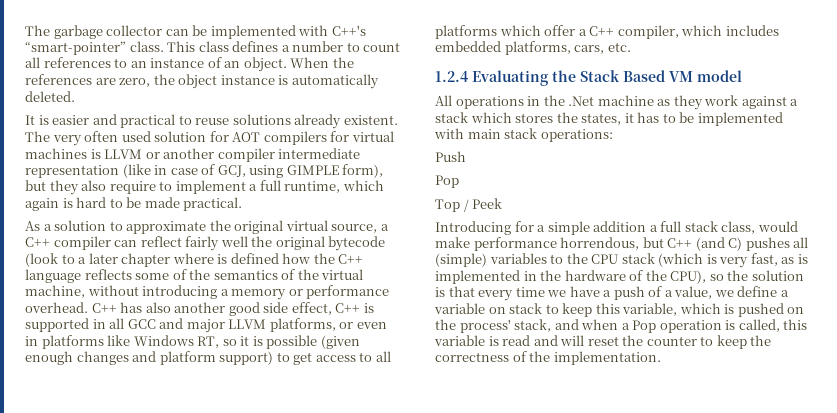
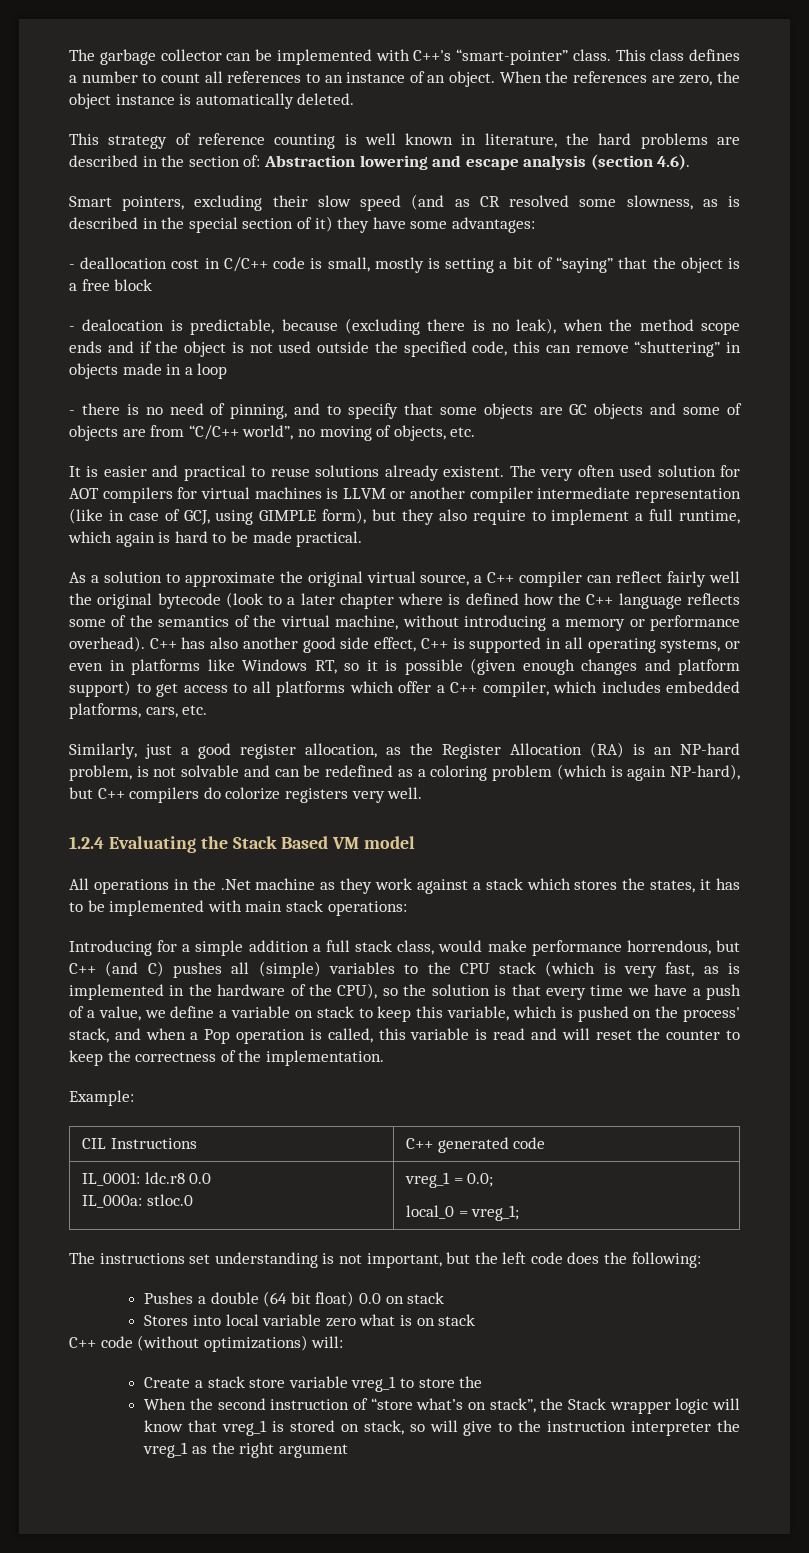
(75, 96) none -> [69,133,740,149] [69,154,691,170] [69,194,740,211] [69,216,535,233] [69,257,740,273] [69,279,153,291] [69,318,740,335] [69,341,741,357] [69,363,228,379] [69,403,743,419] [69,425,476,441] // This strategy of reference counting is well known in literature, the hard problems are described in the section of: Abstraction lowering and escape analysis (section 4.6). // Smart pointers, excluding their slow speed (and as CR resolved some slowness, as is described in the special section of it) they have some advantages: // - deallocation cost in C/C++ code is small, mostly is setting a bit of “saying” that the object is a free block // - dealocation is predictable, because (excluding there is no leak), when the method scope ends and if the object is not used outside the specified code, this can remove “shuttering” in objects made in a loop // - there is no need of pinning, and to specify that some objects are GC objects and some of objects are from “C/C++ world”, no moving of objects, etc.
[25,302,88,313] overhead. -> [69,636,145,652] overhead).
[127,318,336,333] GCC and major LLVM platforms, -> [587,638,721,653] operating systems,
(631, 47) none -> [69,742,740,759] [69,764,740,781] [69,787,423,803] // Similarly, just a good register allocation, as the Register Allocation (RA) is an NP-hard problem, is not solvable and can be redefined as a coloring problem (which is again NP-hard), but C++ compilers do colorize registers very well.
[435,151,466,162] [435,175,459,188] [435,198,503,212] // Push // Pop // Top / Peek -> (407, 908) none
(661, 358) none -> [69,1090,134,1106] [81,1138,197,1149] [405,1137,546,1153] [81,1172,212,1186] [81,1194,193,1208] [404,1172,494,1188] [405,1205,520,1221] [69,1252,701,1268] [144,1291,445,1307] [144,1314,476,1327] [69,1335,344,1352] [144,1376,483,1392] [144,1398,740,1414] [144,1420,740,1436] [143,1442,348,1458] // Example: // CIL Instructions | C++ generated code // IL_0001: ldc.r8 0.0 // IL_000a: stloc.0 | vreg_1 = 0.0; // local_0 = vreg_1; // The instructions set understanding is not important, but the left code does the following: // Pushes a double (64 bit float) 0.0 on stack // Stores into local variable zero what is on stack // C++ code (without optimizations) will: // Create a stack store variable vreg_1 to store the // When the second instruction of “store what’s on stack”, the Stack wrapper logic will know that vreg_1 is stored on stack, so will give to the instruction interpreter the vreg_1 as the right argument

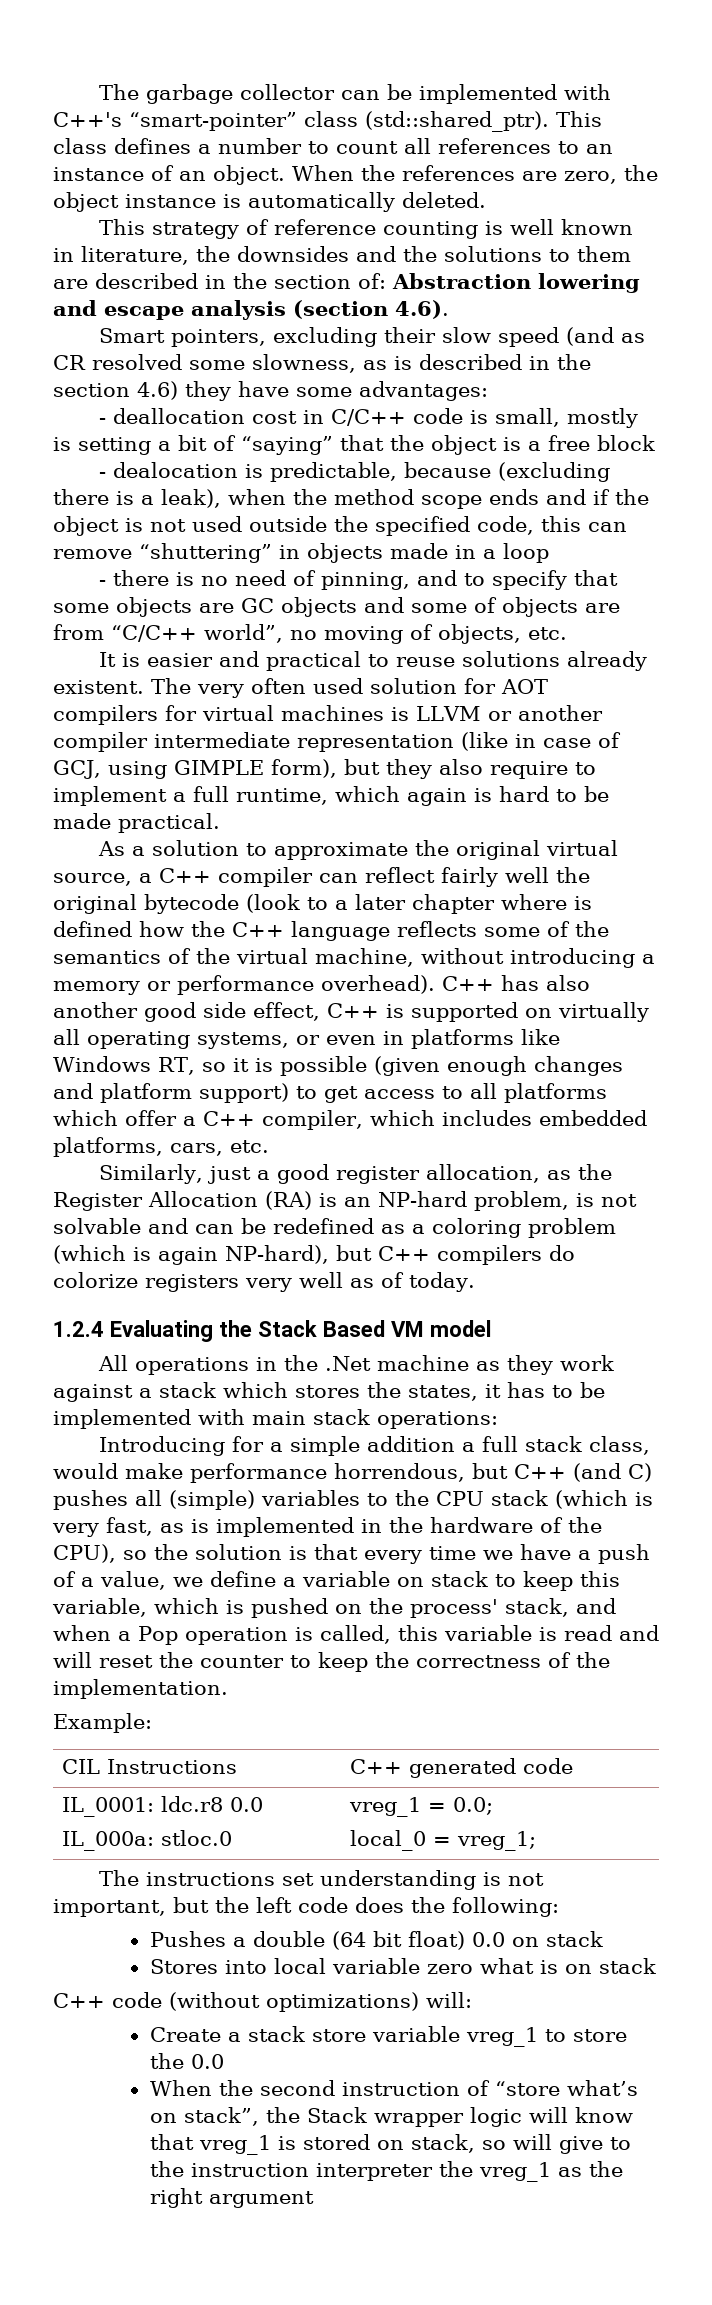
[572,49,611,61] class. -> [304,111,549,132] class (std::shared_ptr).
[598,133,708,149] hard problems -> [237,246,631,262] downsides and the solutions to them
[188,216,333,233] special section of it) -> [53,381,178,400] section 4.6)
[492,323,510,331] no -> [141,495,154,505] a
[546,638,562,649] in -> [525,1002,649,1022] on virtually
[387,787,423,799] well. -> [299,1272,475,1292] well as of today.
(483, 1382) none -> [190,2054,224,2069] 0.0

